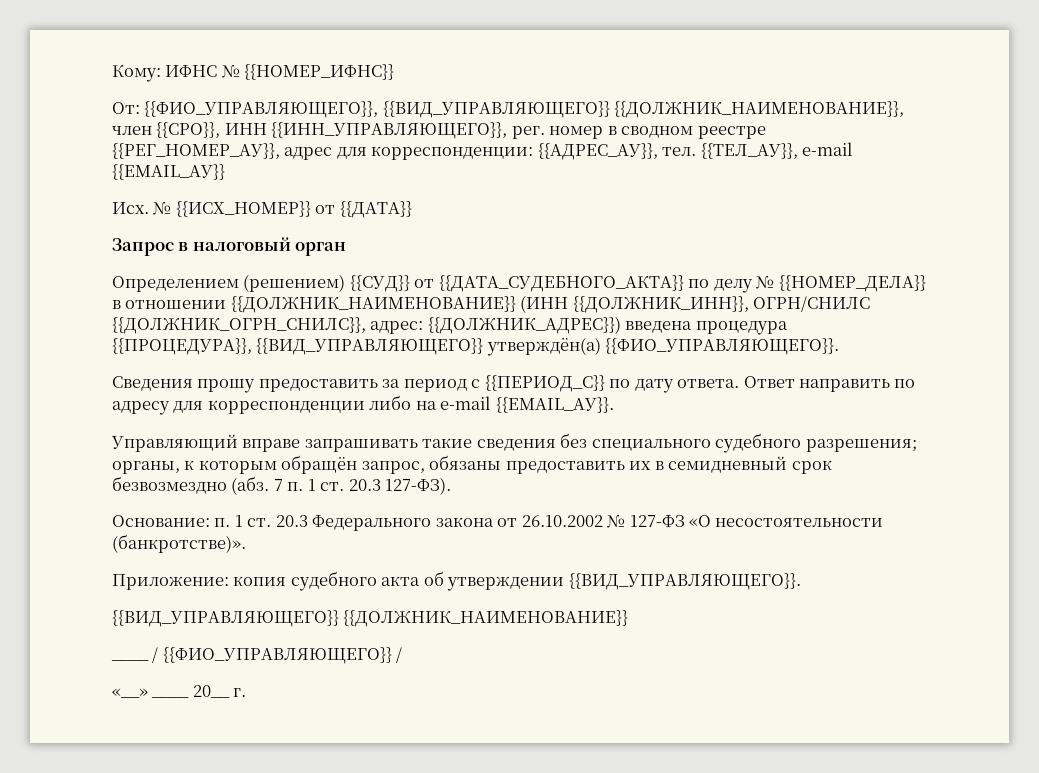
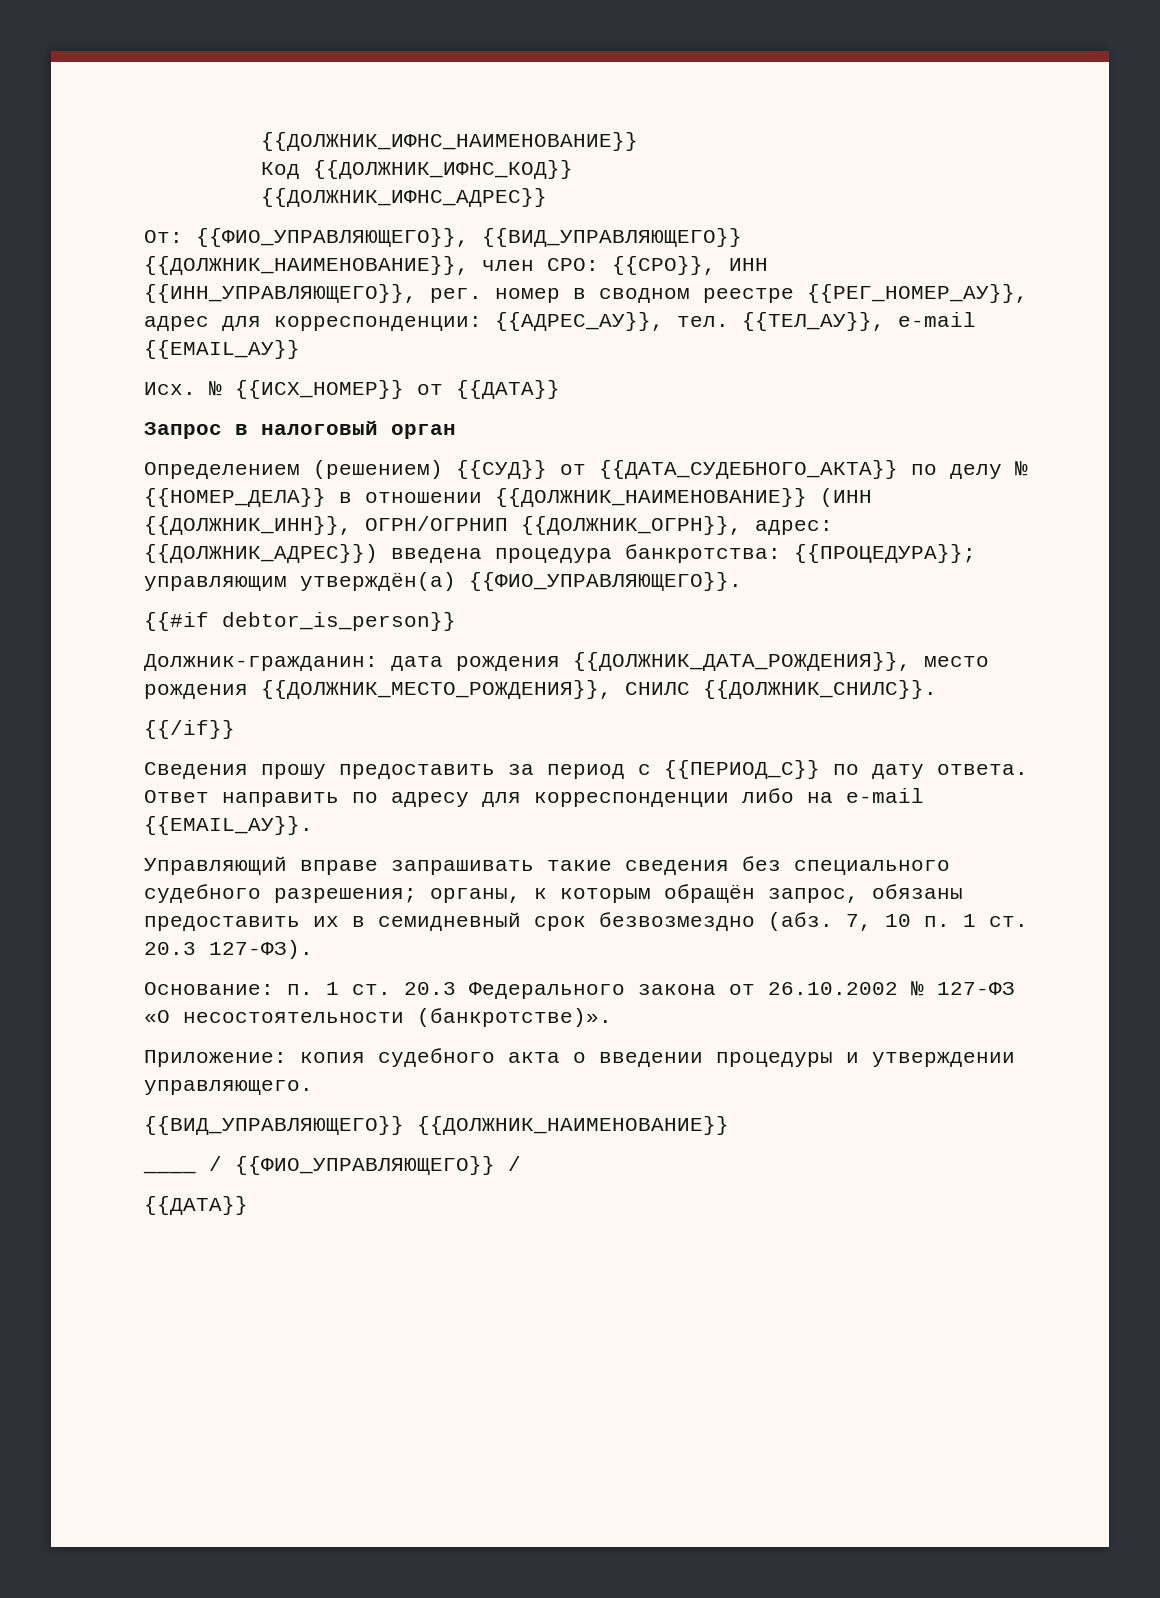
[112,64,395,82] Кому: ИФНС № {{НОМЕР_ИФНС}} -> [261,132,639,151] [261,160,574,179] [261,188,548,207] {{ДОЛЖНИК_ИФНС_НАИМЕНОВАНИЕ}} // Код {{ДОЛЖНИК_ИФНС_КОД}} // {{ДОЛЖНИК_ИФНС_АДРЕС}}
(152, 130) none -> [547,258,599,271] СРО:
[753,296,871,312] [112,317,366,334] ОГРН/СНИЛС {{ДОЛЖНИК_ОГРН_СНИЛС}}, -> [365,516,742,535] ОГРН/ОГРНИП {{ДОЛЖНИК_ОГРН}},
[112,338,484,355] {{ПРОЦЕДУРА}}, {{ВИД_УПРАВЛЯЮЩЕГО}} -> [625,544,976,563] [144,576,287,591] банкротства: {{ПРОЦЕДУРА}}; управляющим
(840, 346) none -> [144,612,456,631] [144,652,989,671] [144,680,937,699] [144,720,235,739] // {{#if debtor_is_person}} // Должник-гражданин: дата рождения {{ДОЛЖНИК_ДАТА_РОЖДЕНИЯ}}, место рождения {{ДОЛЖНИК_МЕСТО_РОЖДЕНИЯ}}, СНИЛС {{ДОЛЖНИК_СНИЛС}}. // {{/if}}
[273,479,283,491] 7 -> [846,914,911,931] 7, 10
[423,571,801,591] об утверждении {{ВИД_УПРАВЛЯЮЩЕГО}}. -> [573,1052,1015,1067] [144,1080,313,1095] о введении процедуры и утверждении управляющего.
[112,685,247,698] «__» ____ 20__ г. -> [144,1196,248,1215] {{ДАТА}}

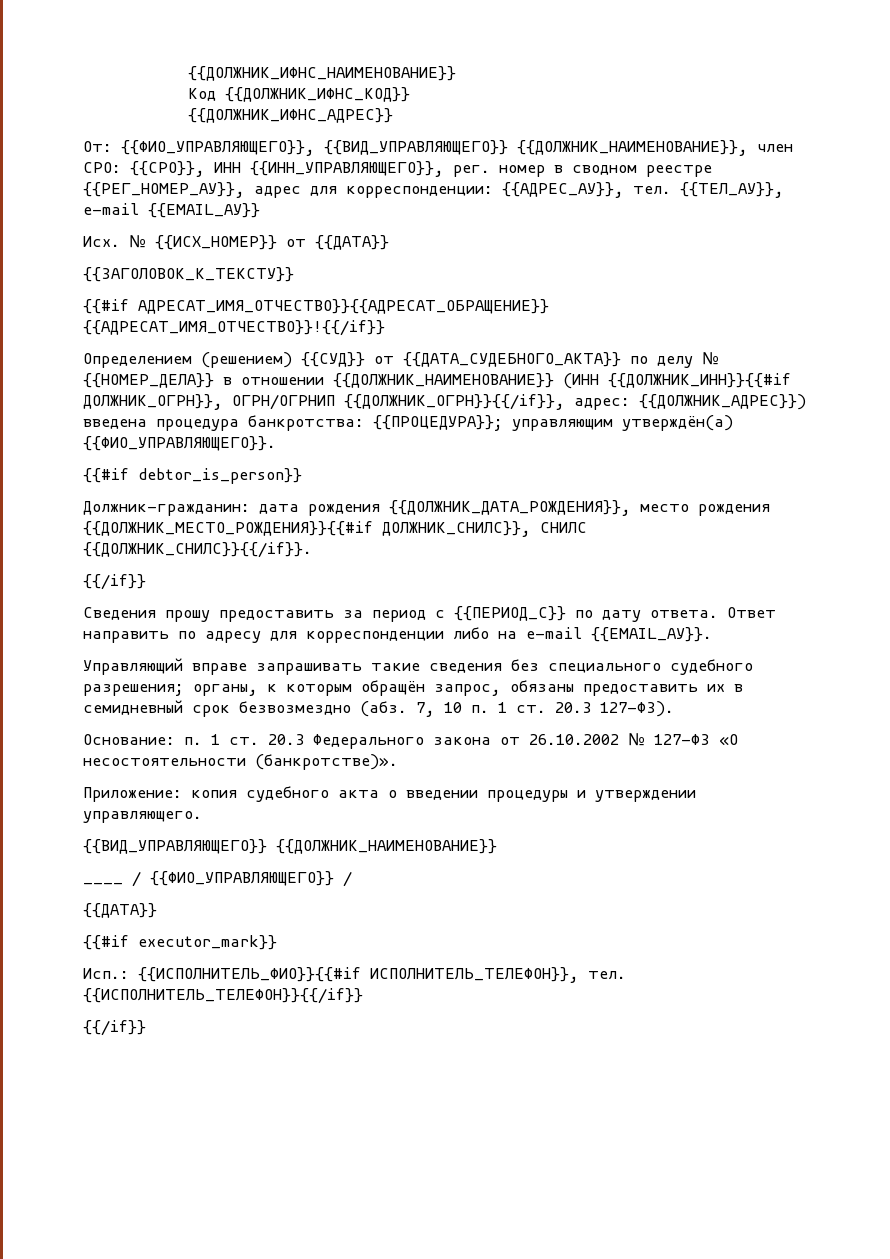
[144,420,456,439] Запрос в налоговый орган -> [83,267,294,282] [83,299,549,314] [83,320,385,336] {{ЗАГОЛОВОК_К_ТЕКСТУ}} // {{#if АДРЕСАТ_ИМЯ_ОТЧЕСТВО}}{{АДРЕСАТ_ОБРАЩЕНИЕ}} {{АДРЕСАТ_ИМЯ_ОТЧЕСТВО}}!{{/if}}
[144,516,742,535] {{ДОЛЖНИК_ИНН}}, ОГРН/ОГРНИП {{ДОЛЖНИК_ОГРН}}, -> [608,373,791,388] [83,394,565,410] {{ДОЛЖНИК_ИНН}}{{#if ДОЛЖНИК_ОГРН}}, ОГРН/ОГРНИП {{ДОЛЖНИК_ОГРН}}{{/if}},
[261,680,937,699] {{ДОЛЖНИК_МЕСТО_РОЖДЕНИЯ}}, СНИЛС {{ДОЛЖНИК_СНИЛС}}. -> [83,521,587,537] [83,542,312,558] {{ДОЛЖНИК_МЕСТО_РОЖДЕНИЯ}}{{#if ДОЛЖНИК_СНИЛС}}, СНИЛС {{ДОЛЖНИК_СНИЛС}}{{/if}}.
(248, 1205) none -> [83,935,277,950] [83,967,626,983] [83,988,363,1004] [83,1020,146,1036] // {{#if executor_mark}} // Исп.: {{ИСПОЛНИТЕЛЬ_ФИО}}{{#if ИСПОЛНИТЕЛЬ_ТЕЛЕФОН}}, тел. {{ИСПОЛНИТЕЛЬ_ТЕЛЕФОН}}{{/if}} // {{/if}}

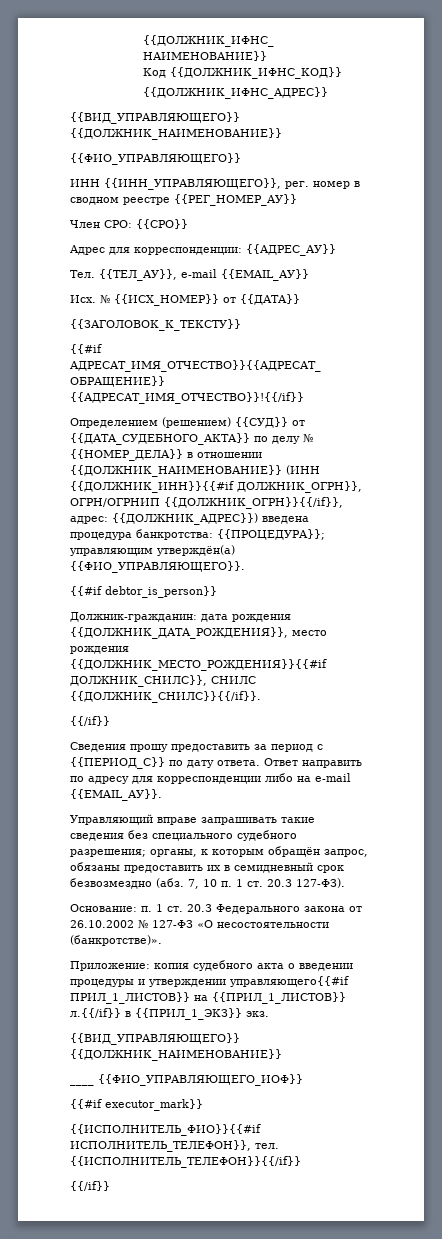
[83,140,793,156] [83,161,205,177] От: {{ФИО_УПРАВЛЯЮЩЕГО}}, {{ВИД_УПРАВЛЯЮЩЕГО}} {{ДОЛЖНИК_НАИМЕНОВАНИЕ}}, член СРО: {{СРО}}, -> [70,112,240,124] [70,128,282,140] [70,153,241,165] {{ВИД_УПРАВЛЯЮЩЕГО}} {{ДОЛЖНИК_НАИМЕНОВАНИЕ}} // {{ФИО_УПРАВЛЯЮЩЕГО}} //
[83,182,671,198] {{РЕГ_НОМЕР_АУ}}, адрес для корреспонденции: {{АДРЕС_АУ}}, тел. -> [174,194,297,206] [70,219,188,229] [70,244,336,256] [70,270,95,278] {{РЕГ_НОМЕР_АУ}} // Член СРО: {{СРО}} // Адрес для корреспонденции: {{АДРЕС_АУ}} // Тел.
[83,811,202,823] управляющего. -> [230,976,349,987] [70,992,346,1004] [70,1008,269,1020] управляющего{{#if ПРИЛ_1_ЛИСТОВ}} на {{ПРИЛ_1_ЛИСТОВ}} л.{{/if}} в {{ПРИЛ_1_ЭКЗ}} экз.
[132,871,352,887] [83,903,157,918] / {{ФИО_УПРАВЛЯЮЩЕГО}} / // {{ДАТА}} -> [98,1074,303,1086] {{ФИО_УПРАВЛЯЮЩЕГО_ИОФ}}
[83,968,129,979] Исп.: -> (203, 1105) none

